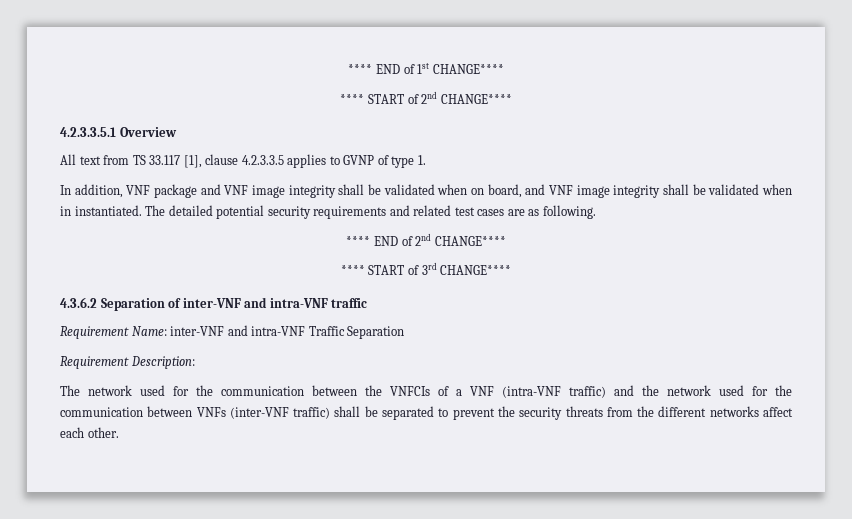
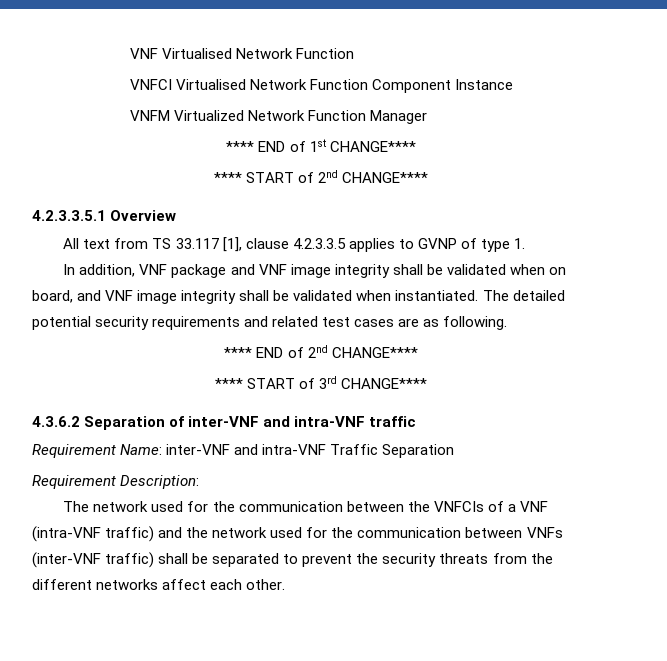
(348, 69) none -> [129,48,354,59] [129,79,513,93] [129,110,427,124] VNF Virtualised Network Function // VNFCI Virtualised Network Function Component Instance // VNFM Virtualized Network Function Manager //
[60,206,71,216] in -> (392, 295) none

